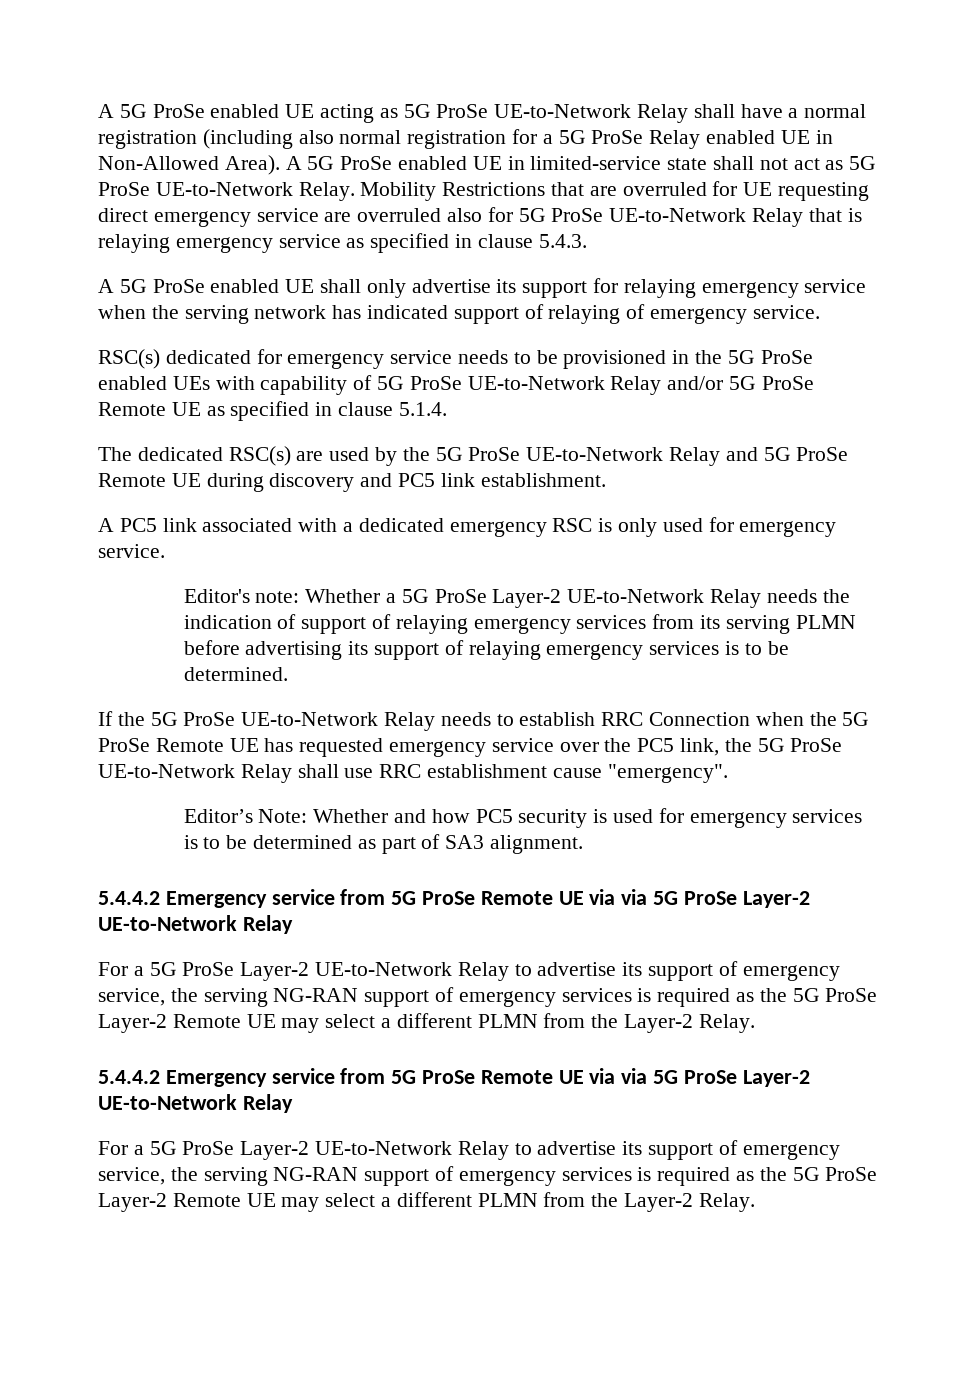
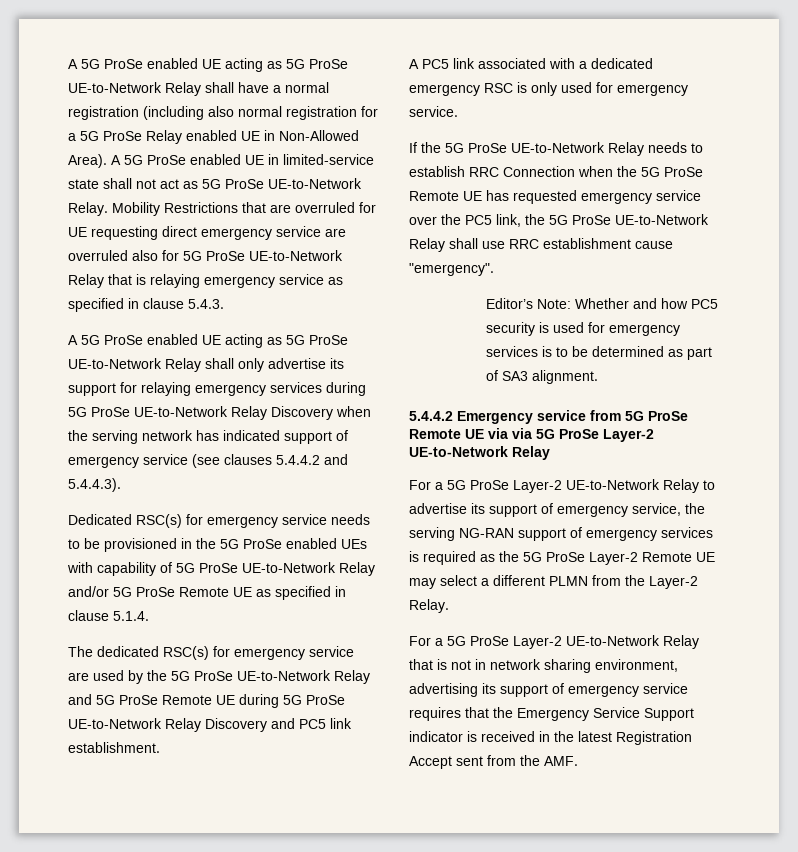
(315, 286) none -> [225,334,348,348] [68,358,201,372] acting as 5G ProSe UE-to-Network Relay
[804,279,867,293] service -> [270,382,366,396] [68,406,333,420] services during 5G ProSe UE-to-Network Relay Discovery
[548,304,820,324] [98,349,251,369] relaying of emergency service. // RSC(s) dedicated -> [68,454,348,468] [68,478,121,492] [68,514,182,528] emergency service (see clauses 5.4.4.2 and 5.4.4.3). // Dedicated RSC(s)
(291, 456) none -> [213,646,354,660] for emergency service
[269,473,355,492] discovery -> [283,695,345,705] [68,718,267,732] 5G ProSe UE-to-Network Relay Discovery
[183,589,850,608] [183,614,856,634] [183,640,789,660] [183,667,288,681] // Editor's note: Whether a 5G ProSe Layer-2 UE-to-Network Relay needs the indication of support of relaying emergency services from its serving PLMN before advertising its support of relaying emergency services is to be determined. -> (458, 111) none
[98,1068,810,1087] [98,1094,293,1113] [98,1140,840,1160] [98,1166,878,1186] [98,1192,755,1212] // 5.4.4.2 Emergency service from 5G ProSe Remote UE via via 5G ProSe Layer-2 UE-to-Network Relay // For a 5G ProSe Layer-2 UE-to-Network Relay to advertise its support of emergency service, the serving NG-RAN support of emergency services is required as the 5G ProSe Layer-2 Remote UE may select a different PLMN from the Layer-2 Relay. -> [409,635,699,649] [409,659,678,673] [409,683,688,697] [409,707,694,721] [409,731,692,745] [409,755,578,769] // For a 5G ProSe Layer-2 UE-to-Network Relay that is not in network sharing environment, advertising its support of emergency service requires that the Emergency Service Support indicator is received in the latest Registration Accept sent from the AMF.

